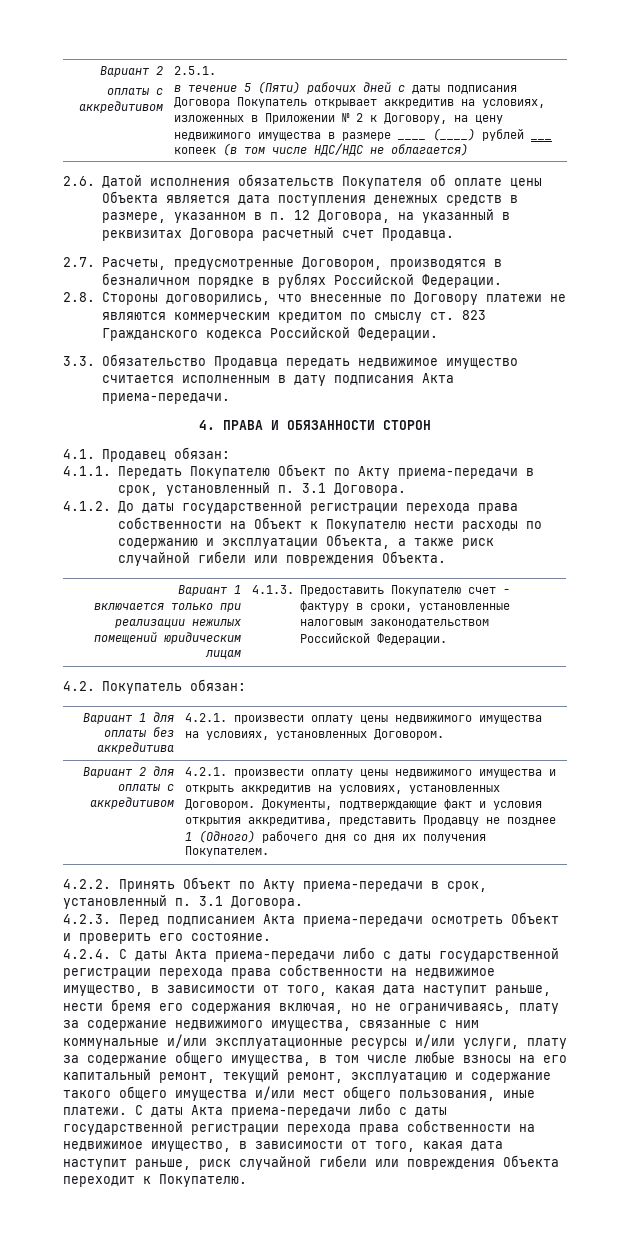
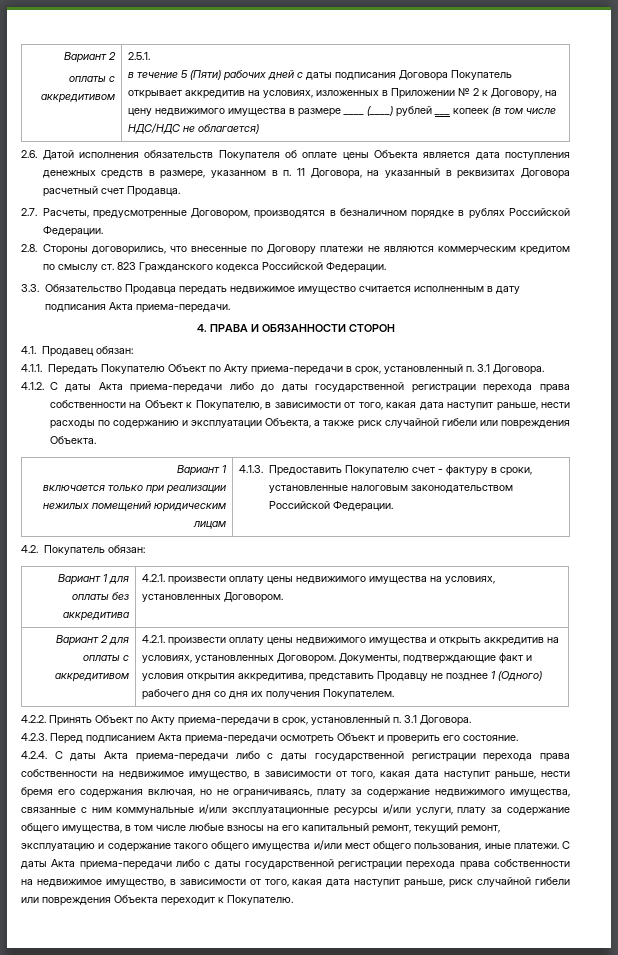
[293,210,310,220] 12 -> [297,168,306,176] 11
[117,501,134,513] До -> [49,382,275,393] С даты Акта приема-передачи либо до
[325,519,406,532] Покупателю -> [195,400,538,411] Покупателю, в зависимости от того, какая дата наступит раньше,

